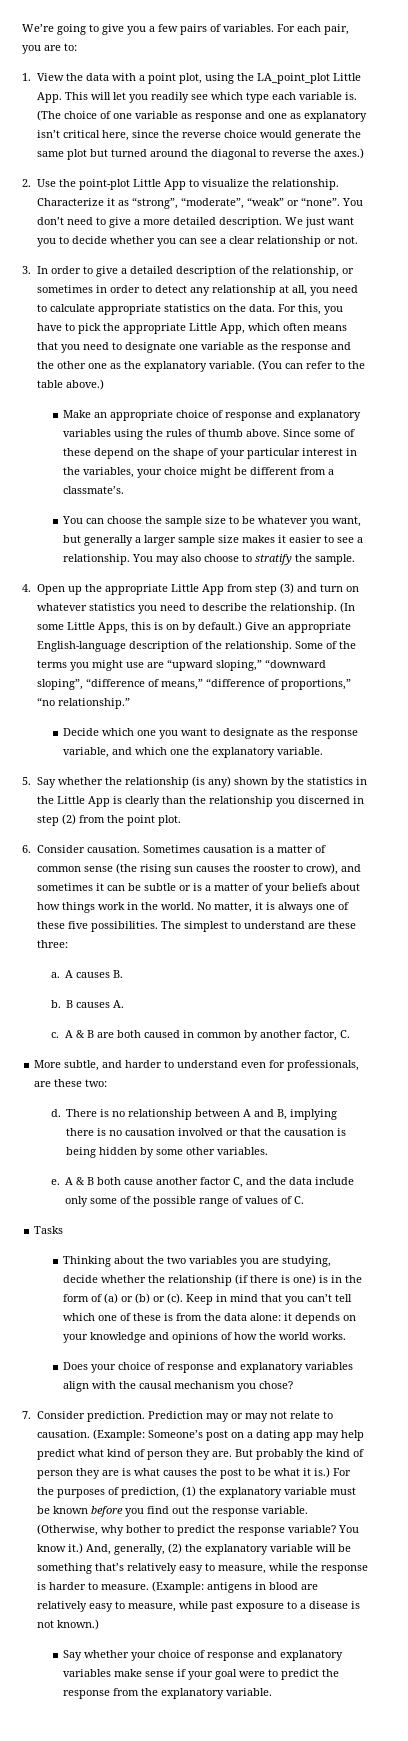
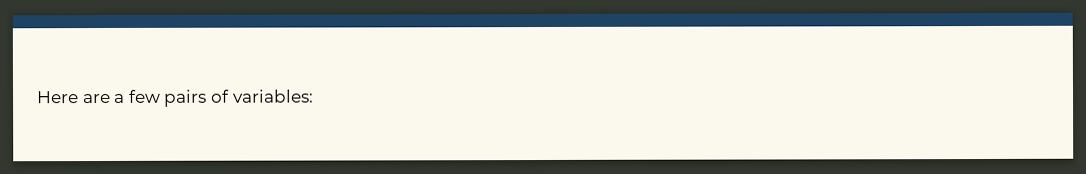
[22,24,349,35] [22,43,77,54] [22,73,361,84] [36,92,357,103] [36,110,367,122] [36,130,361,141] [36,148,364,160] [22,179,339,190] [36,197,363,209] [36,217,354,228] [36,236,358,247] [22,266,354,277] [36,285,358,296] [36,304,343,315] [36,323,347,334] [36,342,351,353] [36,360,365,372] [36,379,104,390] [62,410,361,421] [62,429,355,440] [62,448,357,459] [62,467,334,478] [62,486,124,494] [61,516,361,527] [62,535,363,546] [62,554,355,565] [22,583,359,595] [36,602,355,614] [36,621,351,633] [36,641,356,652] [36,659,326,671] [36,678,351,690] [36,697,130,709] [62,728,358,739] [62,747,323,758] [22,776,367,788] [36,796,364,807] [36,814,181,826] [22,845,326,853] [36,863,361,875] [36,883,360,894] [36,902,349,913] [36,921,356,932] [36,940,68,948] [50,970,124,978] [50,1000,125,1008] [50,1030,351,1041] [34,1060,360,1071] [34,1079,108,1087] [50,1109,338,1120] [66,1128,347,1136] [66,1147,269,1158] [50,1177,355,1188] [65,1196,305,1207] [34,1226,64,1234] [62,1256,331,1267] [62,1274,362,1286] [62,1293,352,1305] [62,1313,356,1324] [62,1332,346,1343] [62,1362,353,1373] [62,1381,293,1392] [22,1411,333,1422] [36,1429,364,1441] [36,1449,364,1460] [36,1467,351,1479] [36,1486,356,1498] [36,1506,308,1517] [36,1524,359,1536] [36,1543,351,1555] [36,1563,368,1574] [36,1581,318,1593] [36,1601,360,1612] [36,1619,99,1630] [62,1650,343,1661] [62,1669,339,1680] [62,1688,272,1699] We’re going to give you a few pairs of variables. For each pair, you are to: // 1. View the data with a point plot, using the LA_point_plot Little App. This will let you readily see which type each variable is. (The choice of one variable as response and one as explanatory isn’t critical here, since the reverse choice would generate the same plot but turned around the diagonal to reverse the axes.) // 2. Use the point-plot Little App to visualize the relationship. Characterize it as “strong”, “moderate”, “weak” or “none”. You don’t need to give a more detailed description. We just want you to decide whether you can see a clear relationship or not. // 3. In order to give a detailed description of the relationship, or sometimes in order to detect any relationship at all, you need to calculate appropriate statistics on the data. For this, you have to pick the appropriate Little App, which often means that you need to designate one variable as the response and the other one as the explanatory variable. (You can refer to the table above.) // Make an appropriate choice of response and explanatory variables using the rules of thumb above. Since some of these depend on the shape of your particular interest in the variables, your choice might be different from a classmate’s. // You can choose the sample size to be whatever you want, but generally a larger sample size makes it easier to see a relationship. You may also choose to stratify the sample. // 4. Open up the appropriate Little App from step (3) and turn on whatever statistics you need to describe the relationship. (In some Little Apps, this is on by default.) Give an appropriate English-language description of the relationship. Some of the terms you might use are “upward sloping,” “downward sloping”, “difference of means,” “difference of proportions,” “no relationship.” // Decide which one you want to designate as the response variable, and which one the explanatory variable. // 5. Say whether the relationship (is any) shown by the statistics in the Little App is clearly than the relationship you discerned in step (2) from the point plot. // 6. Consider causation. Sometimes causation is a matter of common sense (the rising sun causes the rooster to crow), and sometimes it can be subtle or is a matter of your beliefs about how things work in the world. No matter, it is always one of these five possibilities. The simplest to understand are these three: // a. A causes B. // b. B causes A. // c. A & B are both caused in common by another factor, C. // More subtle, and harder to understand even for professionals, are these two: // d. There is no relationship between A and B, implying there is no causation involved or that the causation is being hidden by some other variables. // e. A & B both cause another factor C, and the data include only some of the possible range of values of C. // Tasks // Thinking about the two variables you are studying, decide whether the relationship (if there is one) is in the form of (a) or (b) or (c). Keep in mind that you can’t tell which one of these is from the data alone: it depends on your knowledge and opinions of how the world works. // Does your choice of response and explanatory variables align with the causal mechanism you chose? // 7. Consider prediction. Prediction may or may not relate to causation. (Example: Someone’s post on a dating app may help predict what kind of person they are. But probably the kind of person they are is what causes the post to be what it is.) For the purposes of prediction, (1) the explanatory variable must be known before you find out the response variable. (Otherwise, why bother to predict the response variable? You know it.) And, generally, (2) the explanatory variable will be something that’s relatively easy to measure, while the response is harder to measure. (Example: antigens in blood are relatively easy to measure, while past exposure to a disease is not known.) // Say whether your choice of response and explanatory variables make sense if your goal were to predict the response from the explanatory variable. -> [37,89,314,107] Here are a few pairs of variables:

